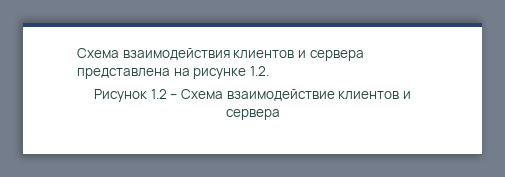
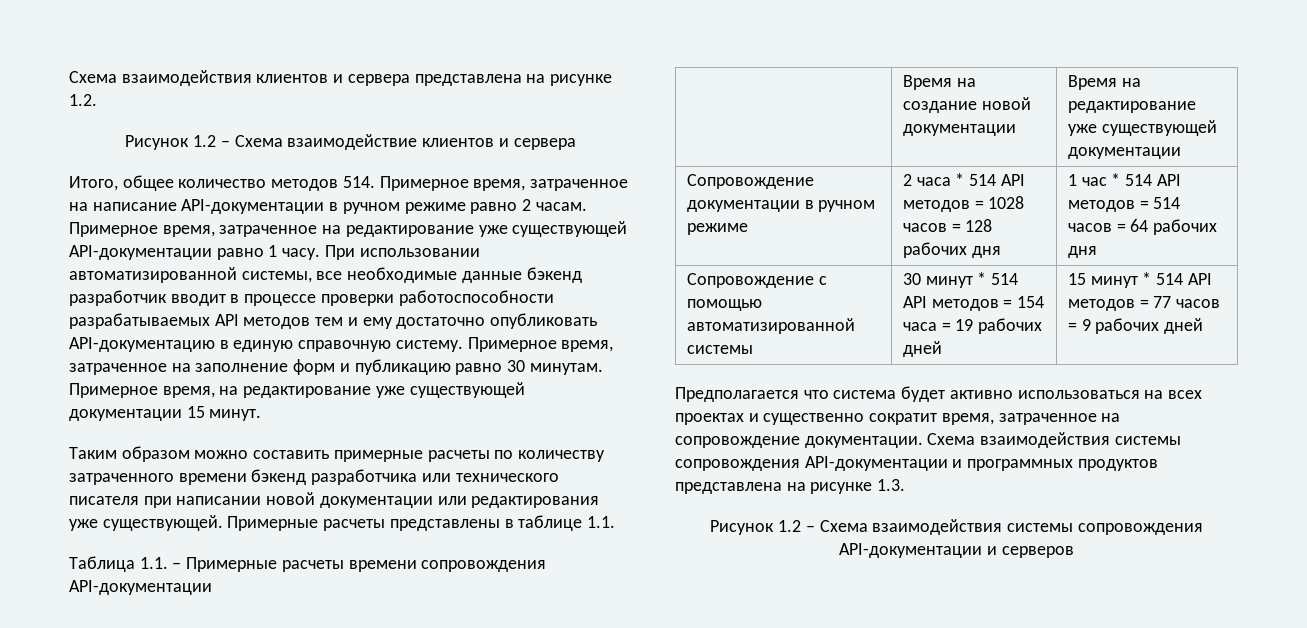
(280, 114) none -> [69,175,629,191] [69,199,587,214] [69,221,628,237] [69,245,480,260] [69,267,582,283] [69,290,554,306] [69,313,598,329] [69,337,614,352] [69,359,603,375] [69,382,525,398] [69,406,262,421] [69,446,606,462] [69,469,559,485] [69,492,600,508] [69,515,616,531] [69,556,547,572] [69,580,212,595] [902,75,976,90] [902,97,1031,113] [902,124,1016,136] [1067,75,1141,90] [1067,101,1196,113] [1067,120,1217,136] [1067,147,1181,159] [686,174,814,189] [686,200,876,212] [686,223,748,235] [902,173,1025,186] [902,196,1025,212] [902,219,993,232] [902,242,1001,258] [1067,173,1181,186] [1067,197,1181,212] [1067,219,1218,235] [1067,246,1097,258] [686,273,827,288] [686,299,762,311] [686,318,855,334] [686,345,753,354] [902,272,1019,288] [902,296,1045,311] [902,318,1043,334] [902,341,942,357] [1067,272,1212,288] [1067,296,1221,311] [1067,318,1204,334] [675,386,1203,402] [675,413,1121,425] [675,432,1181,448] [675,456,1158,471] [675,479,906,494] [710,519,1203,535] [839,543,1074,558] // Итого, общее количество методов 514. Примерное время, затраченное на написание API-документации в ручном режиме равно 2 часам. Примерное время, затраченное на редактирование уже существующей API-документации равно 1 часу. При использовании автоматизированной системы, все необходимые данные бэкенд разработчик вводит в процессе проверки работоспособности разрабатываемых API методов тем и ему достаточно опубликовать API-документацию в единую справочную систему. Примерное время, затраченное на заполнение форм и публикацию равно 30 минутам. Примерное время, на редактирование уже существующей документации 15 минут. // Таким образом можно составить примерные расчеты по количеству затраченного времени бэкенд разработчика или технического писателя при написании новой документации или редактирования уже существующей. Примерные расчеты представлены в таблице 1.1. // Таблица 1.1. – Примерные расчеты времени сопровождения API-документации // | Время на создание новой документации | Время на редактирование уже существующей документации // Сопровождение документации в ручном режиме | 2 часа * 514 API методов = 1028 часов = 128 рабочих дня | 1 час * 514 API методов = 514 часов = 64 рабочих дня // Сопровождение с помощью автоматизированной системы | 30 минут * 514 API методов = 154 часа = 19 рабочих дней | 15 минут * 514 API методов = 77 часов = 9 рабочих дней // Предполагается что система будет активно использоваться на всех проектах и существенно сократит время, затраченное на сопровождение документации. Схема взаимодействия системы сопровождения API-документации и программных продуктов представлена на рисунке 1.3. // Рисунок 1.2 – Схема взаимодействия системы сопровождения API-документации и серверов

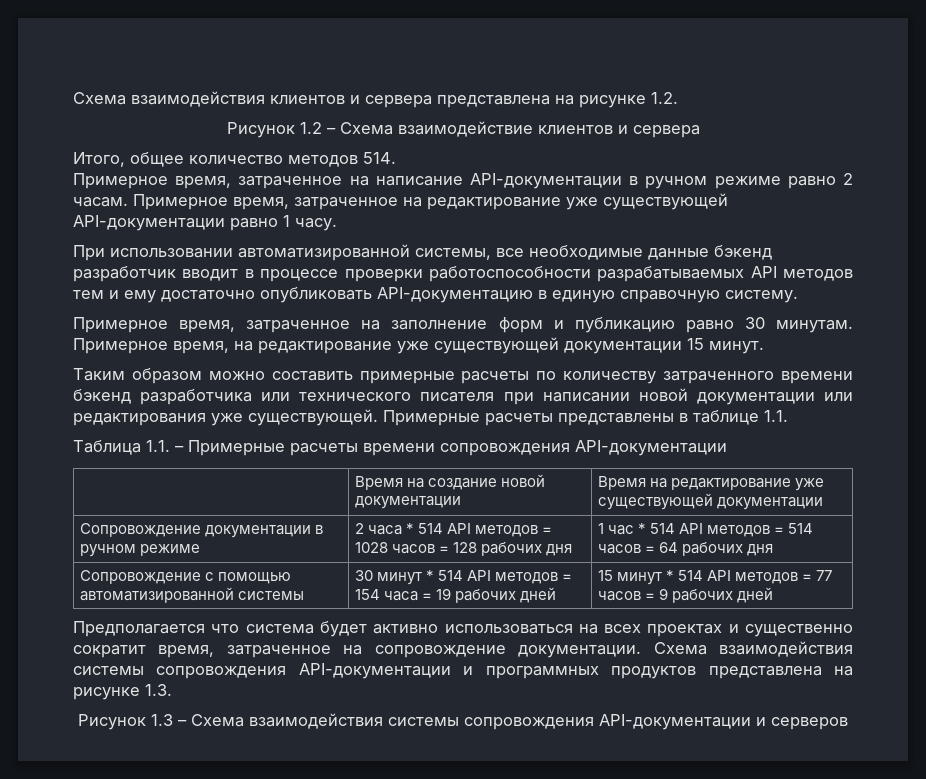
(375, 182) none -> (396, 158) //
(321, 254) none -> (337, 224) //
(463, 346) none -> (798, 296) //
[778,520,802,532] 1.2 -> [151,714,173,726] 1.3

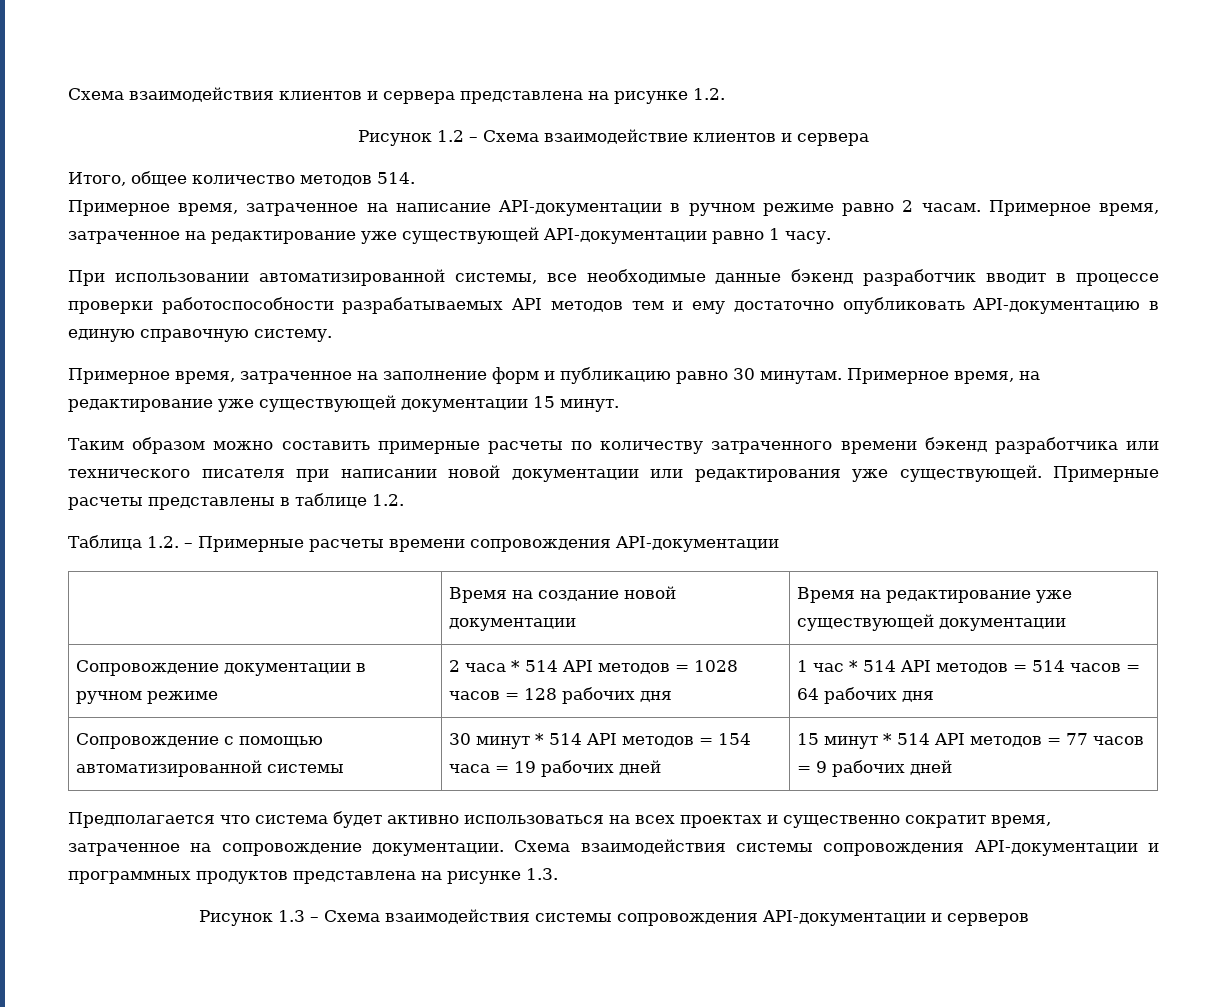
[764,410,788,422] 1.1. -> [372,494,404,506] 1.2.
[146,440,170,452] 1.1. -> [147,536,179,548] 1.2.

